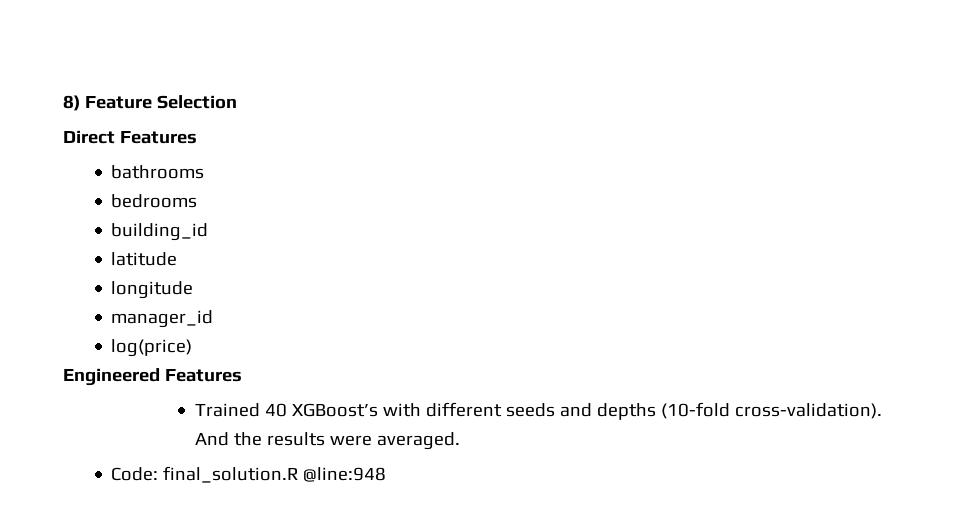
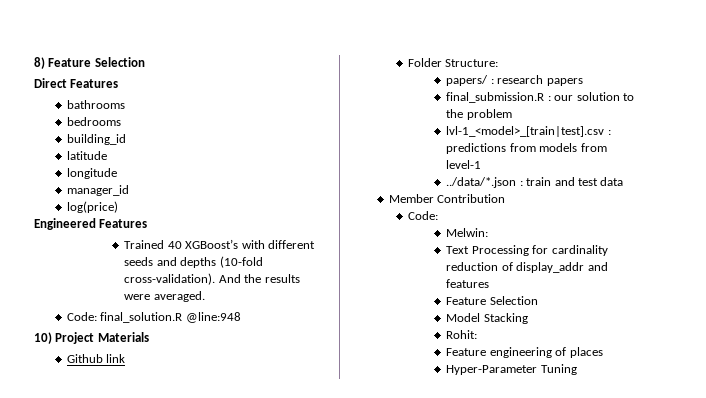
(387, 474) none -> [34,332,149,344] [66,354,126,363] [408,58,499,67] [446,75,583,86] [446,92,634,103] [446,109,512,120] [446,126,611,137] [446,143,607,154] [446,160,482,169] [446,177,624,188] [388,194,506,203] [408,211,439,220] [446,228,489,237] [446,245,608,256] [446,262,608,273] [446,279,490,288] [446,296,538,305] [446,313,528,324] [446,330,478,339] [446,347,603,358] [446,364,577,375] // 10) Project Materials // Github link // Folder Structure: // papers/ : research papers // final_submission.R : our solution to the problem // lvl-1_<model>_[train|test].csv : predictions from models from level-1 // ../data/*.json : train and test data // Member Contribution // Code: // Melwin: // Text Processing for cardinality reduction of display_addr and features // Feature Selection // Model Stacking // Rohit: // Feature engineering of places // Hyper-Parameter Tuning

